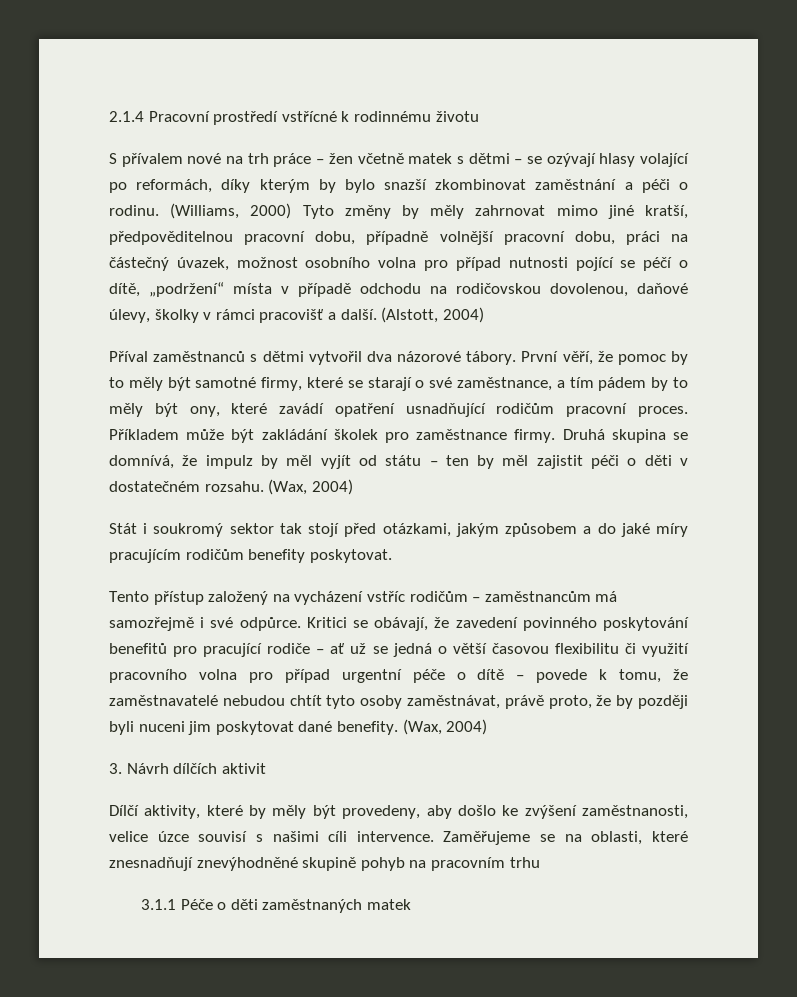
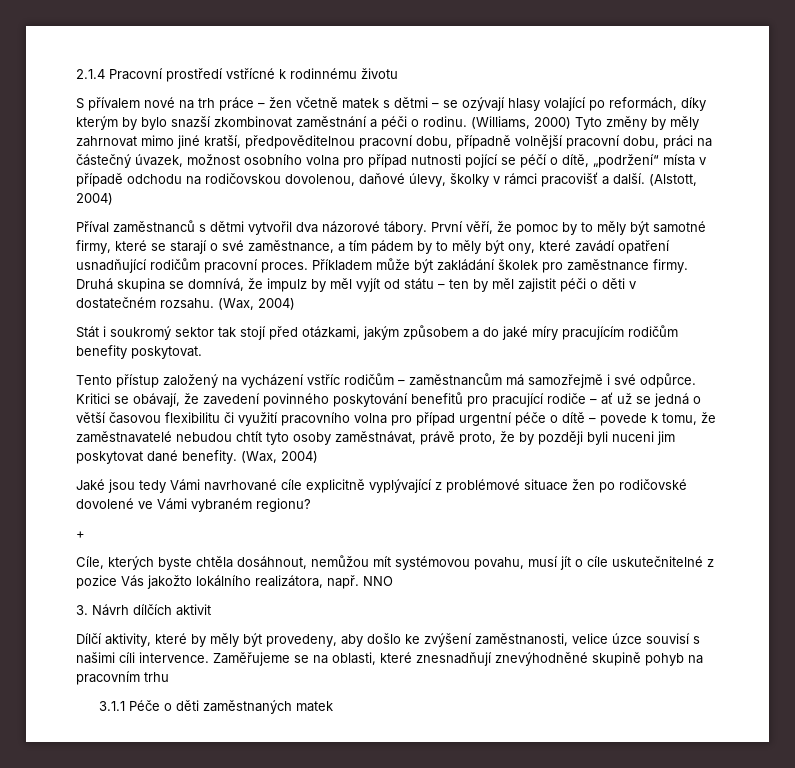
(488, 727) none -> [76,479,687,493] [76,498,311,512] [76,531,85,538] [76,555,714,570] [76,575,393,589] // Jaké jsou tedy Vámi navrhované cíle explicitně vyplývající z problémové situace žen po rodičovské dovolené ve Vámi vybraném regionu? // + // Cíle, kterých byste chtěla dosáhnout, nemůžou mít systémovou povahu, musí jít o cíle uskutečnitelné z pozice Vás jakožto lokálního realizátora, např. NNO

